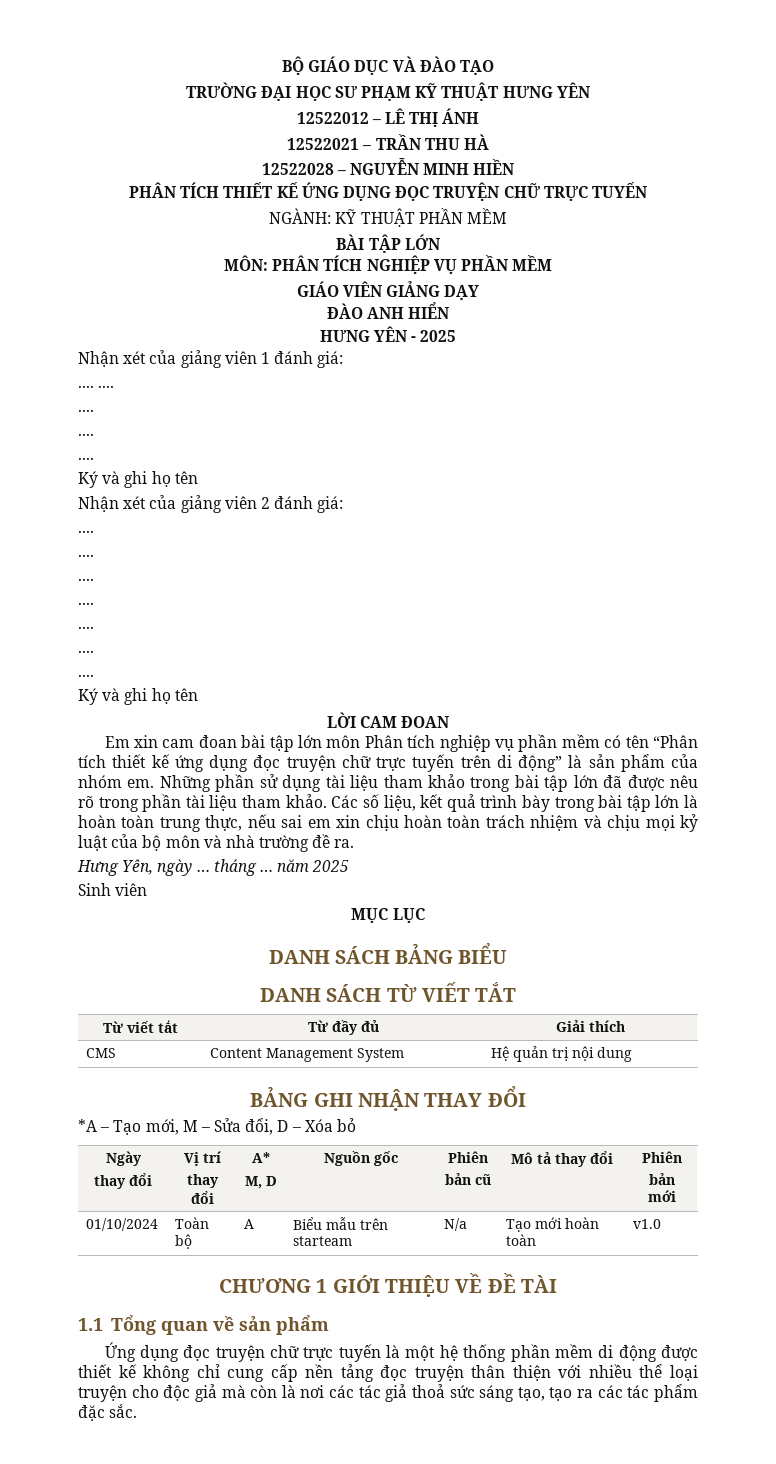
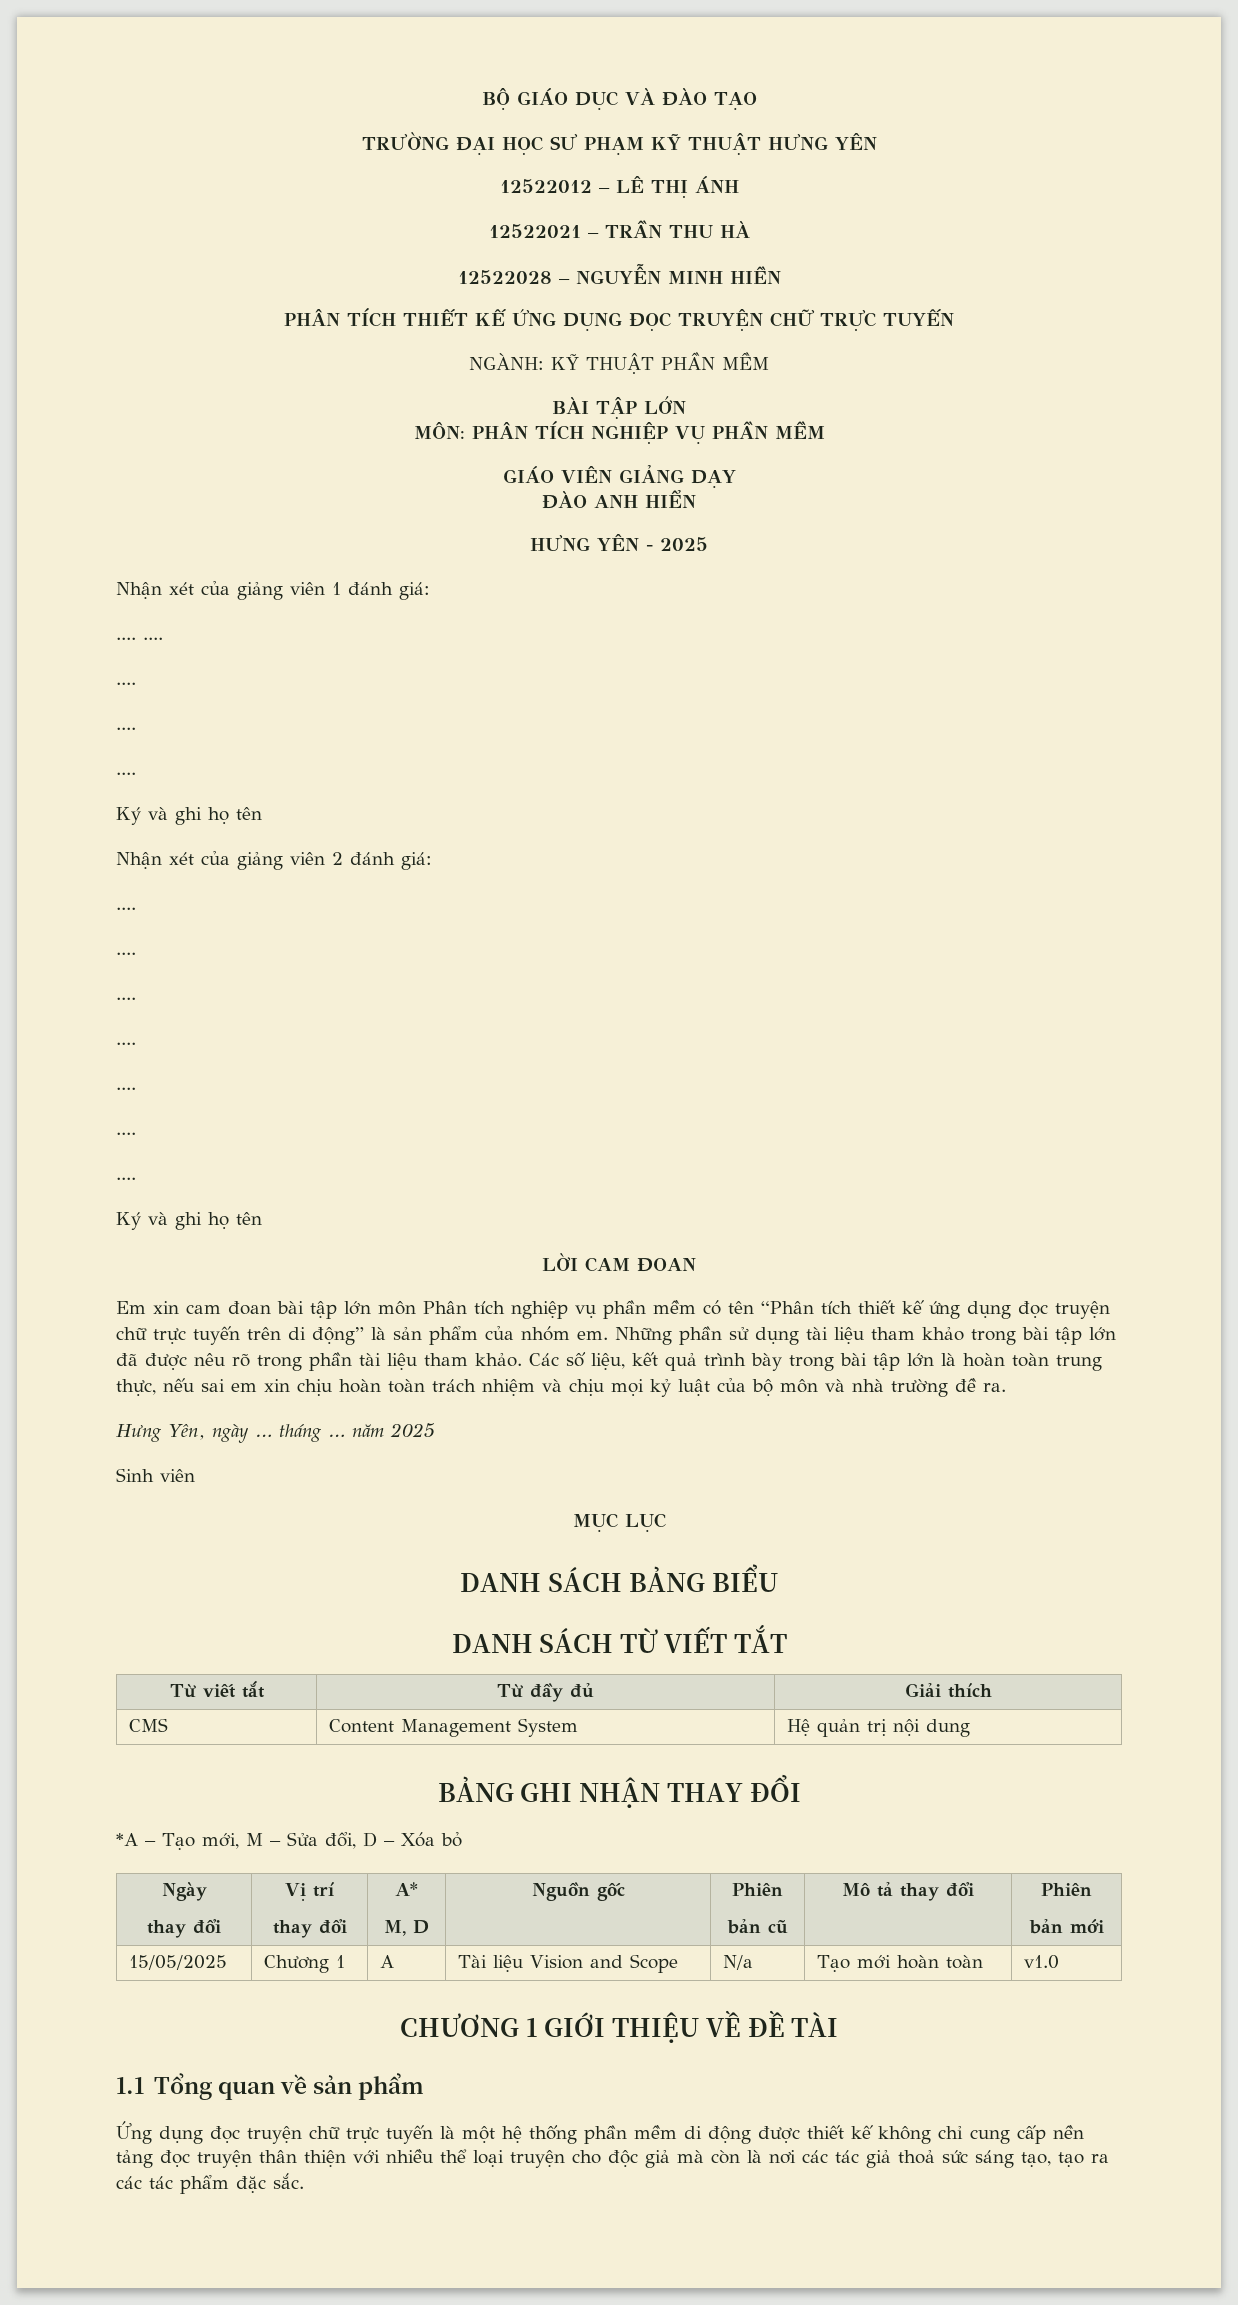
[86,1218,159,1231] [175,1217,210,1229] [175,1234,193,1249] [244,1219,255,1229] [293,1217,389,1230] [293,1236,353,1246] 01/10/2024 | Toàn bộ | A | Biểu mẫu trên starteam -> [129,1955,228,1970] [264,1955,346,1973] [380,1955,395,1968] [458,1954,679,1973] 15/05/2025 | Chương 1 | A | Tài liệu Vision and Scope

